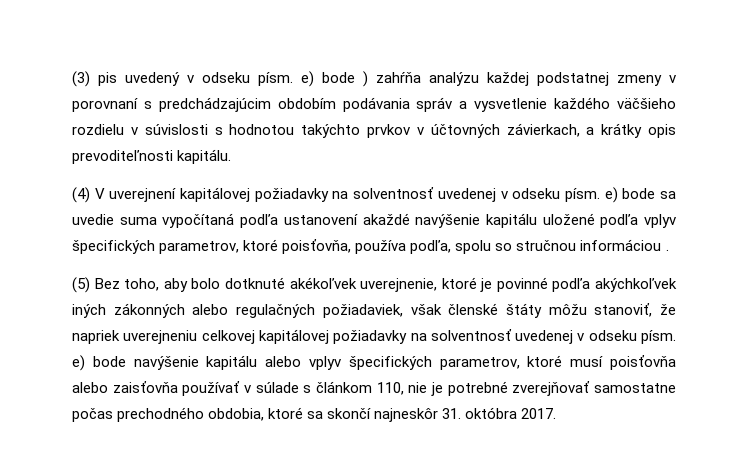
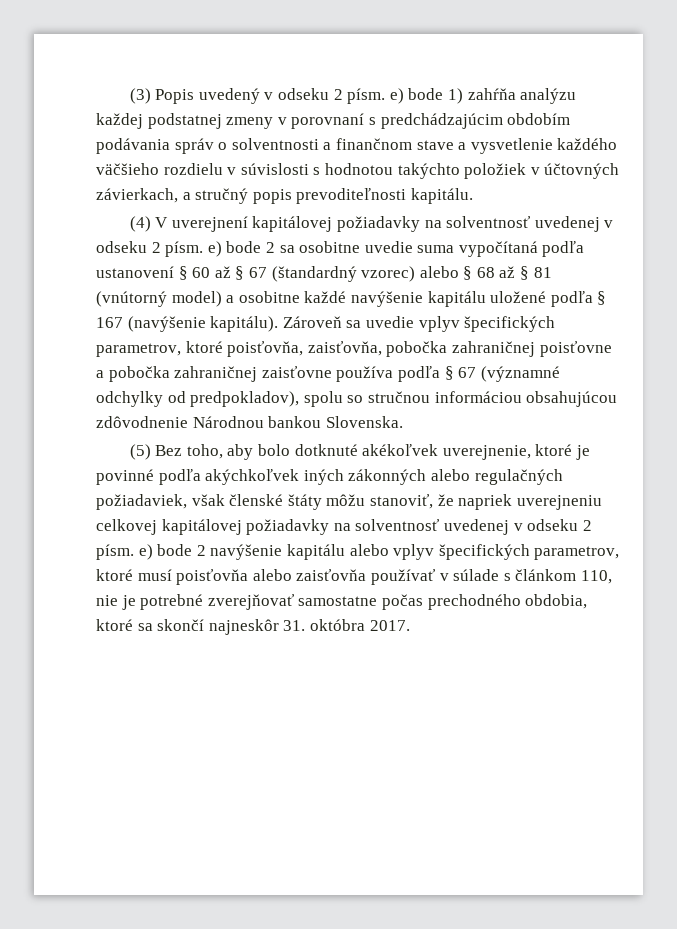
[98,72,117,86] pis -> [155,89,195,104] Popis
[258,71,368,87] písm. e) bode ) -> [333,88,463,104] 2 písm. e) bode 1)
(453, 104) none -> [218,138,454,150] o solventnosti a finančnom stave
[367,124,410,138] prvkov -> [464,163,527,179] položiek
[601,123,676,138] krátky opis -> [195,188,292,204] stručný popis
[564,187,677,203] písm. e) bode sa -> [151,241,361,257] 2 písm. e) bode 2 sa osobitne
[362,213,639,228] akaždé navýšenie kapitálu uložené podľa -> [178,266,552,282] [96,291,607,307] [96,316,414,332] § 60 až § 67 (štandardný vzorec) alebo § 68 až § 81 (vnútorný model) a osobitne každé navýšenie kapitálu uložené podľa § 167 (navýšenie kapitálu). Zároveň sa uvedie
[355,239,669,254] používa podľa, spolu so stručnou informáciou . -> [307,341,612,357] [96,366,560,382] [96,391,618,407] [96,416,403,428] zaisťovňa, pobočka zahraničnej poisťovne a pobočka zahraničnej zaisťovne používa podľa § 67 (významné odchylky od predpokladov), spolu so stručnou informáciou obsahujúcou zdôvodnenie Národnou bankou Slovenska.
[641,330,676,344] [72,355,126,371] písm. e) bode -> [582,520,592,531] [96,544,206,560] 2 písm. e) bode 2

